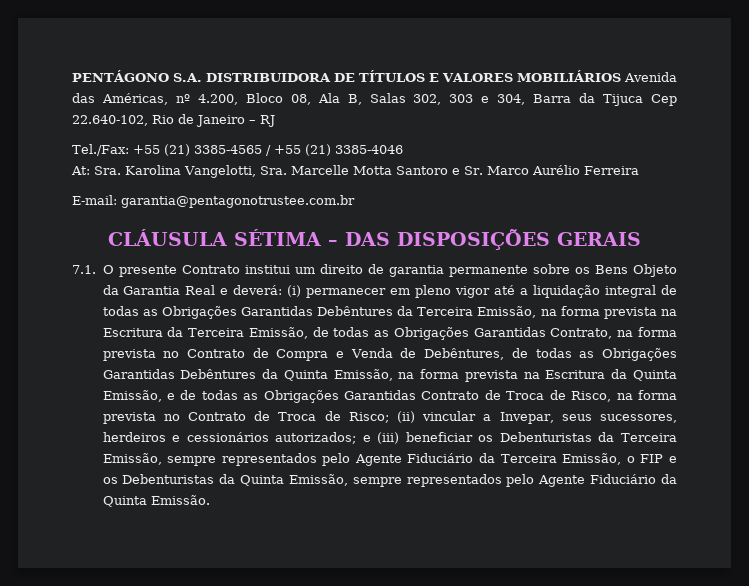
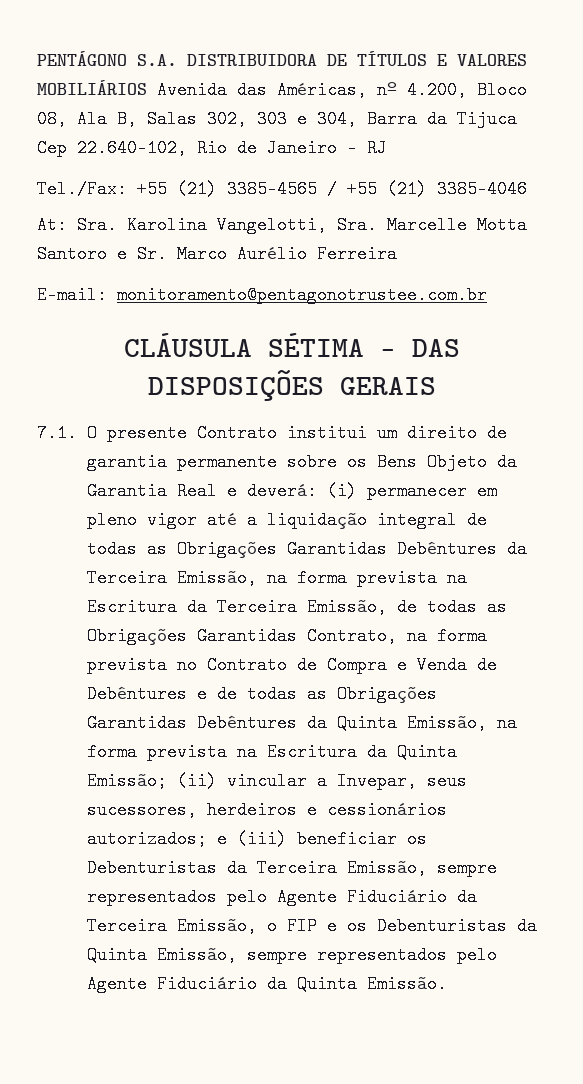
[121,195,355,208] garantia@pentagonotrustee.com.br -> [117,286,487,304] monitoramento@pentagonotrustee.com.br
[424,348,505,360] Debêntures, -> [86,685,207,703] Debêntures e
[102,390,677,403] [102,411,389,424] Emissão, e de todas as Obrigações Garantidas Contrato de Troca de Risco, na forma prevista no Contrato de Troca de Risco; -> [86,772,167,790] Emissão;

